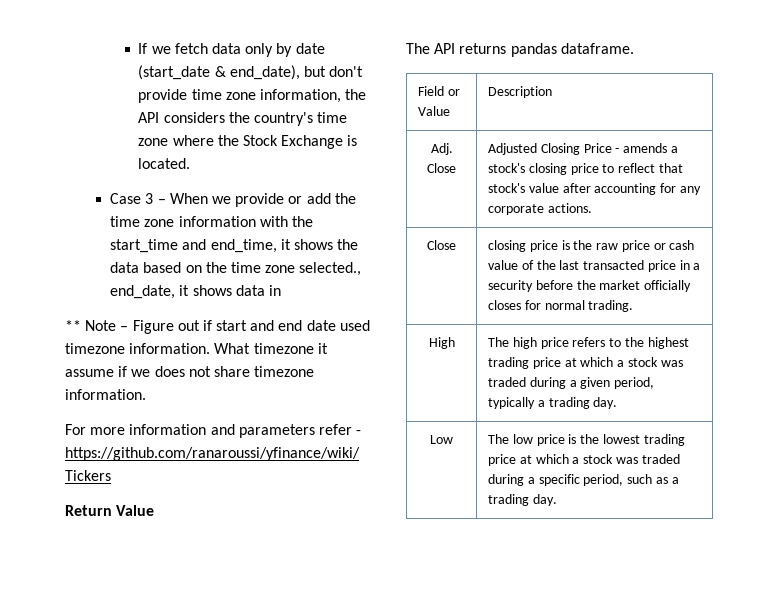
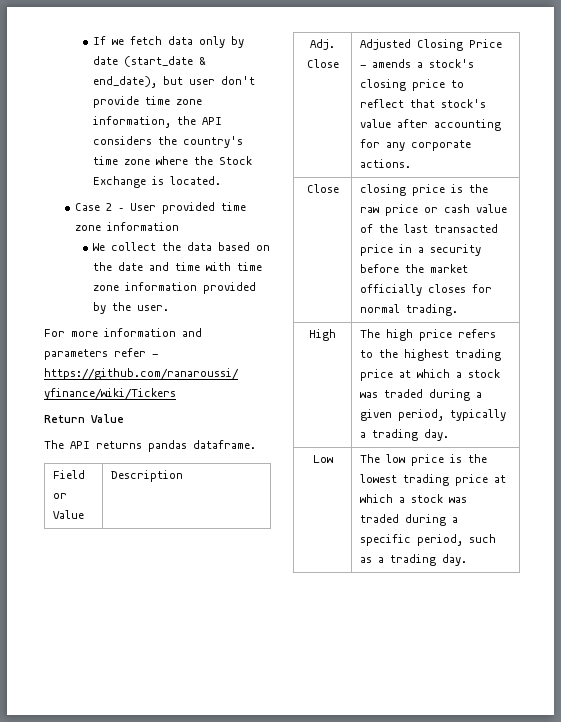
(327, 71) none -> [189,79,216,85] user
[145,193,356,207] [110,216,313,227] [110,239,333,253] 3 – When we provide or add the time zone information with the start_time and end_time, it shows -> [105,202,246,214] [74,222,179,231] [93,242,157,251] 2 – User provided time zone information // We collect
[230,262,362,276] [110,285,281,299] [65,320,370,334] [65,343,328,354] [65,366,315,377] [65,389,146,400] time zone selected., end_date, it shows data in // ** Note – Figure out if start and end date used timezone information. What timezone it assume if we does not share timezone information. -> [118,262,263,271] [93,282,257,294] [93,302,170,314] date and time with time zone information provided by the user.

